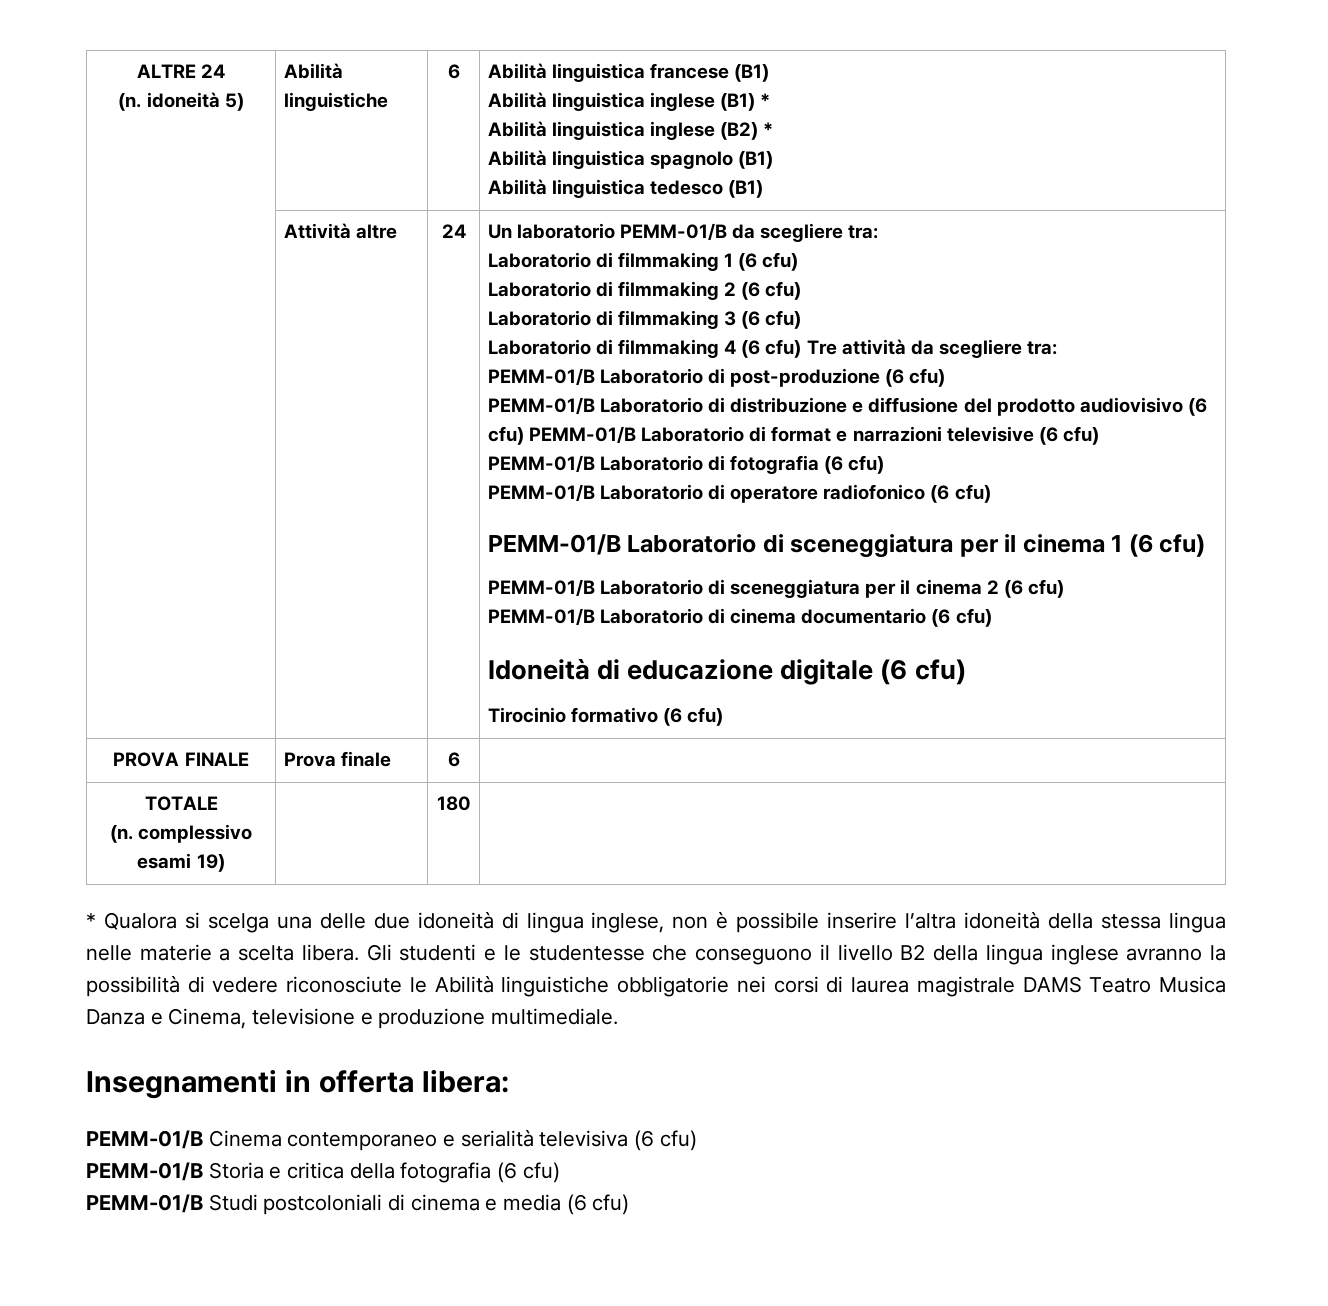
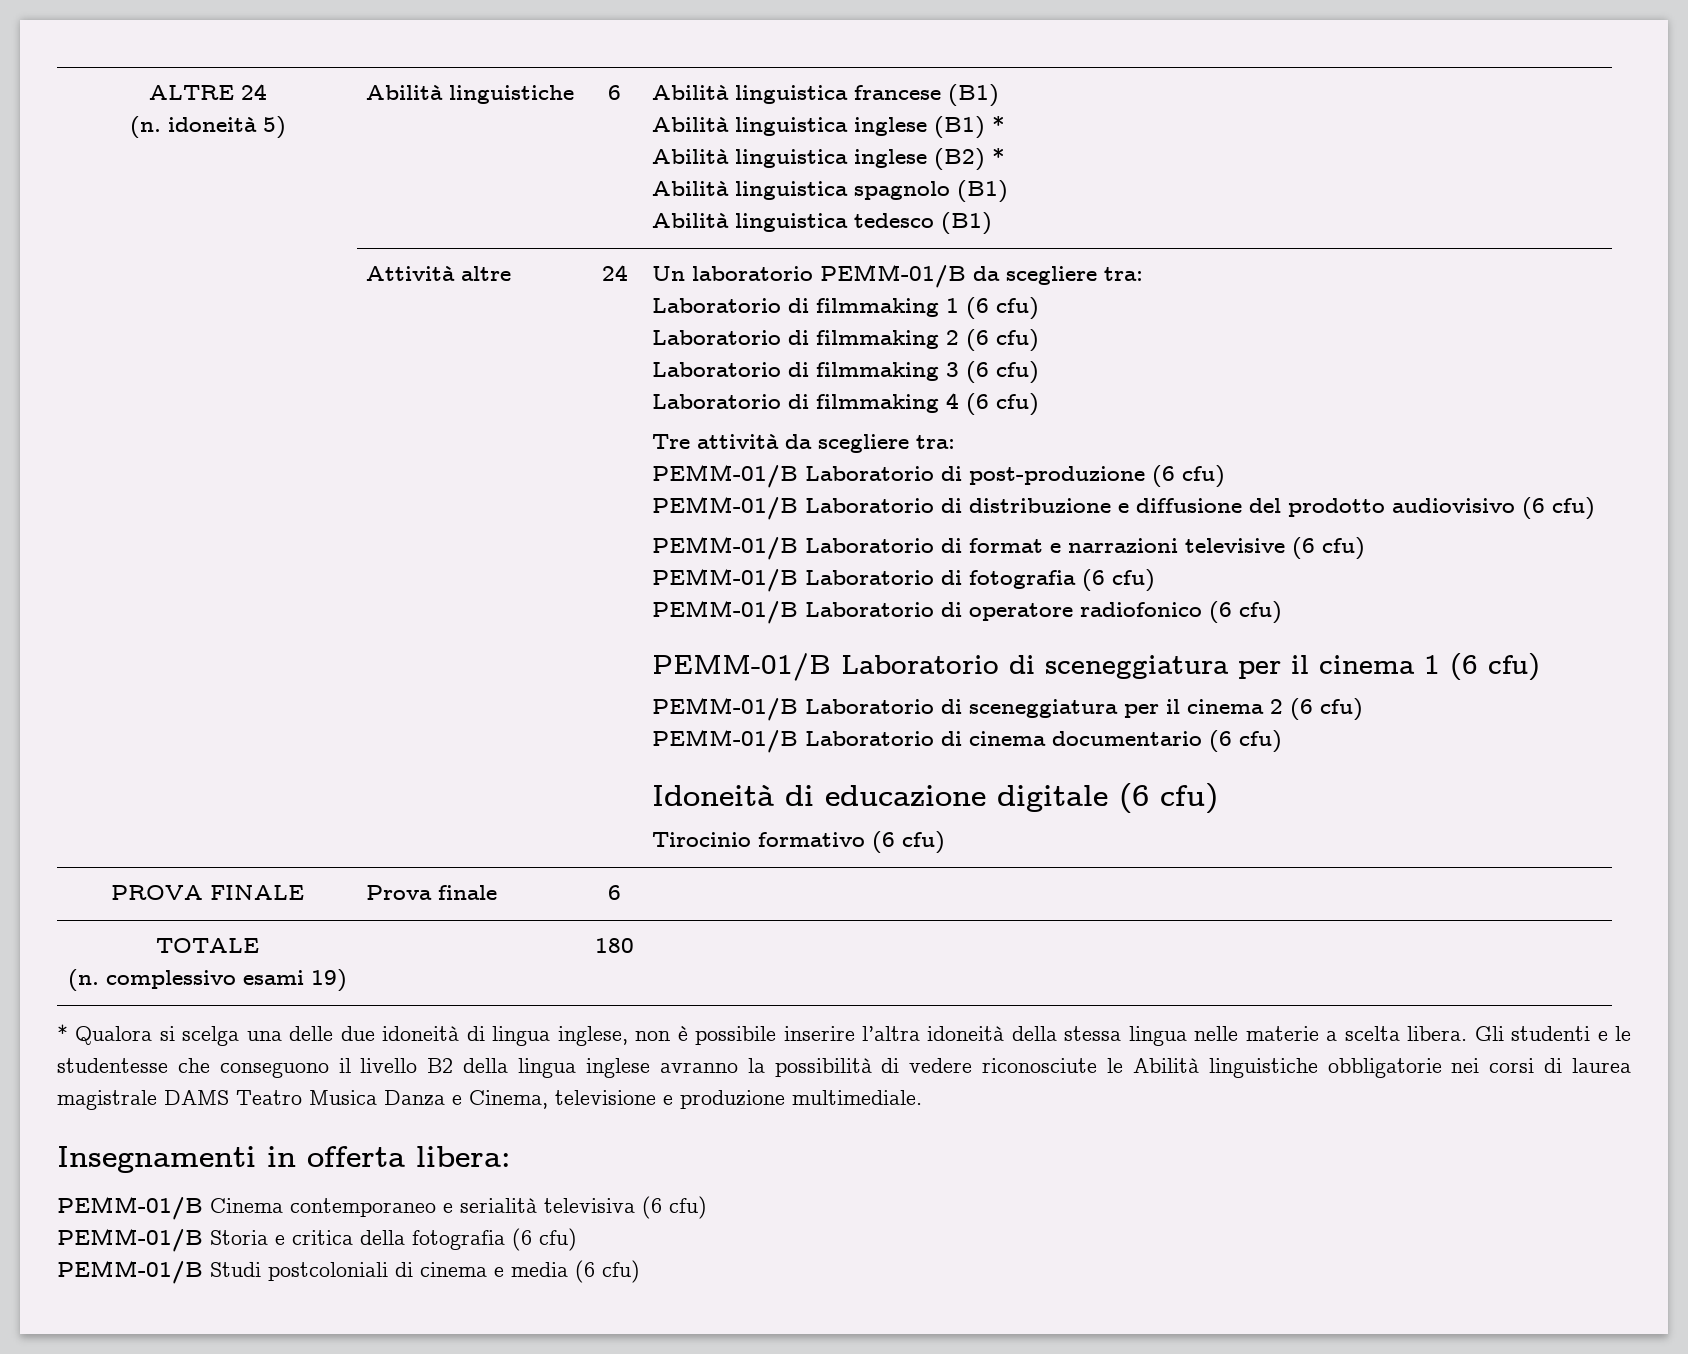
(802, 348) none -> (1040, 404) //
(524, 435) none -> (1596, 508) //

